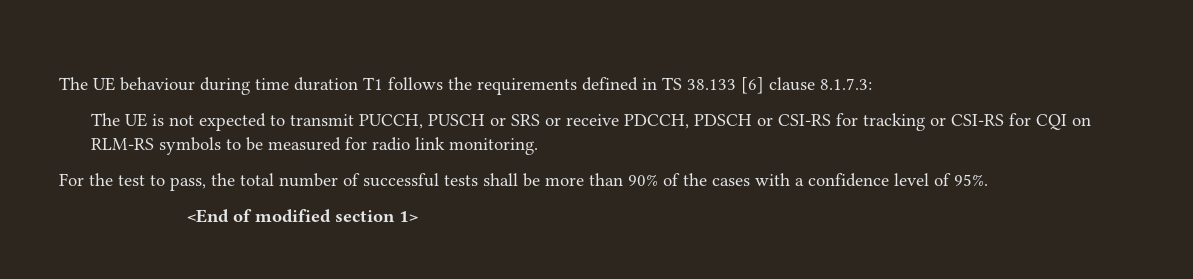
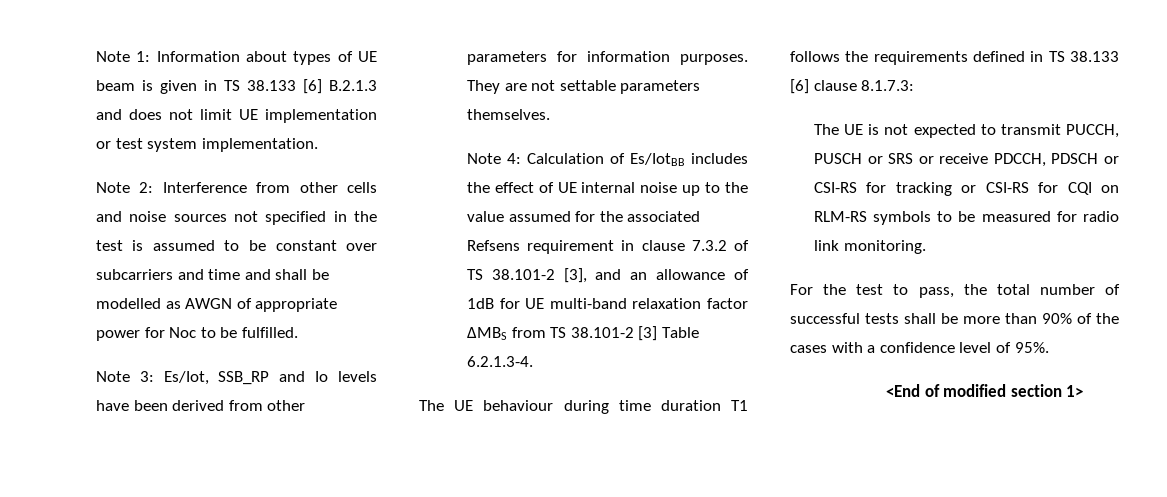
(59, 83) none -> [95,51,377,65] [95,79,377,94] [95,109,378,123] [95,138,318,152] [95,182,378,193] [95,211,377,225] [95,240,378,251] [95,269,329,280] [95,298,338,312] [95,327,298,341] [95,371,377,385] [95,400,306,411] [466,51,748,65] [466,80,701,94] [466,109,550,120] [466,153,748,166] [466,182,748,196] [466,211,701,222] [466,240,749,254] [466,268,749,283] [466,298,748,309] [466,326,699,341] [466,356,533,367] Note 1: Information about types of UE beam is given in TS 38.133 [6] B.2.1.3 and does not limit UE implementation or test system implementation. // Note 2: Interference from other cells and noise sources not specified in the test is assumed to be constant over subcarriers and time and shall be modelled as AWGN of appropriate power for Noc to be fulfilled. // Note 3: Es/Iot, SSB_RP and Io levels have been derived from other parameters for information purposes. They are not settable parameters themselves. // Note 4: Calculation of Es/IotBB includes the effect of UE internal noise up to the value assumed for the associated Refsens requirement in clause 7.3.2 of TS 38.101-2 [3], and an allowance of 1dB for UE multi-band relaxation factor ΔMBS from TS 38.101-2 [3] Table 6.2.1.3-4. //

